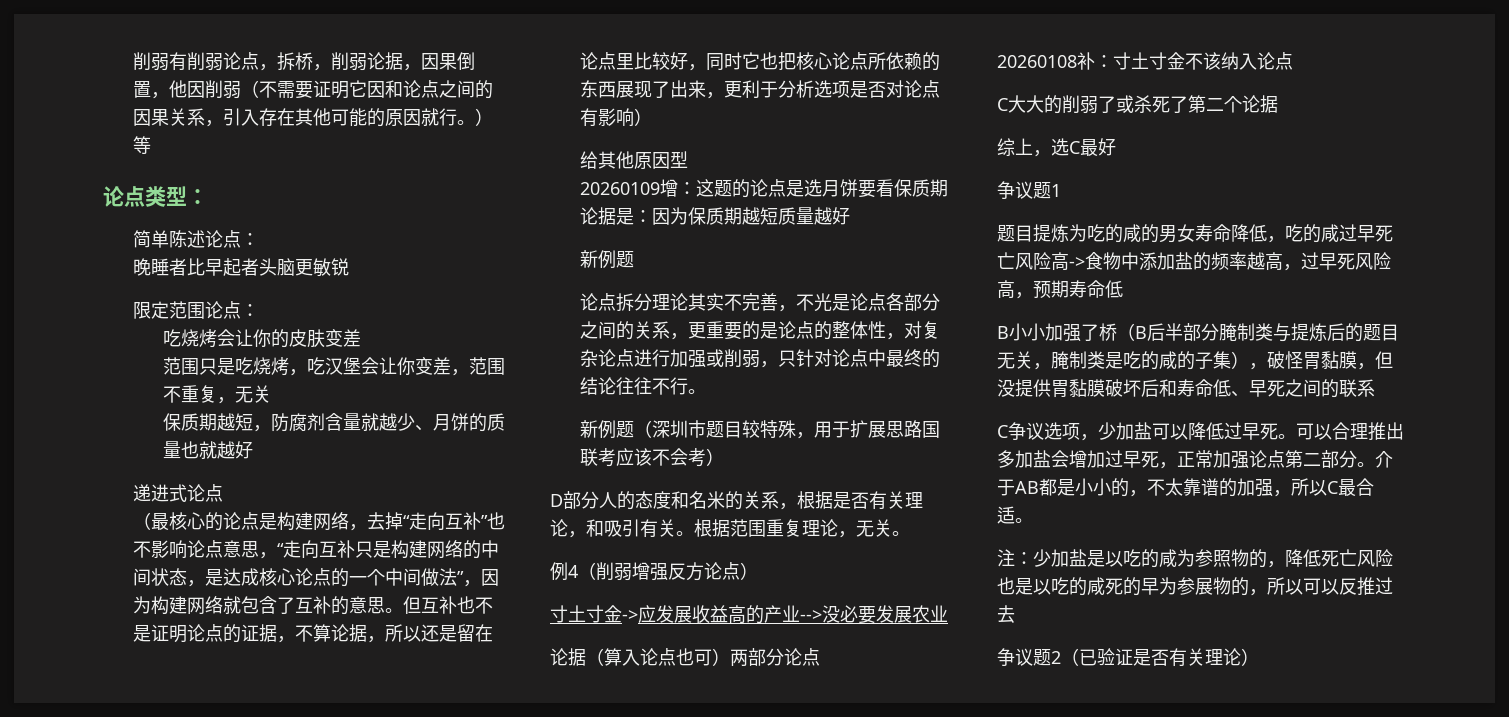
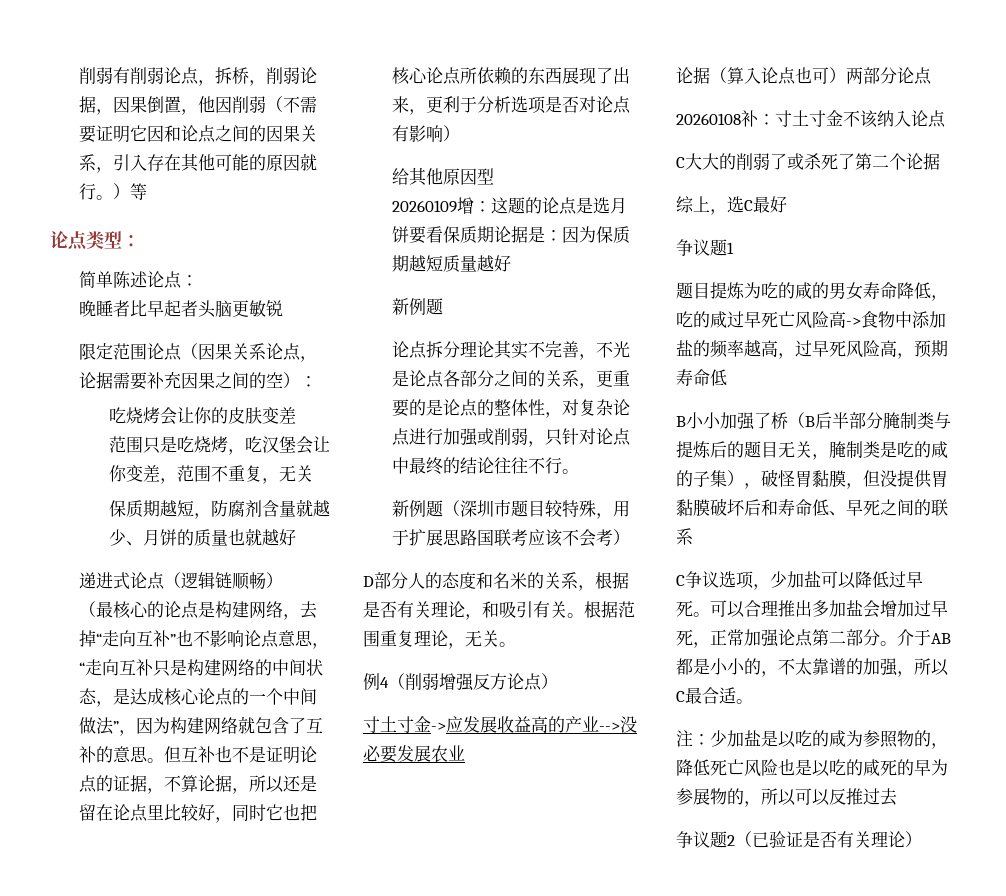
(241, 310) none -> [181,343,318,362] [79,371,301,390] （因果关系论点，论据需要补充因果之间的空）
(223, 493) none -> [164,572,284,590] （逻辑链顺畅）

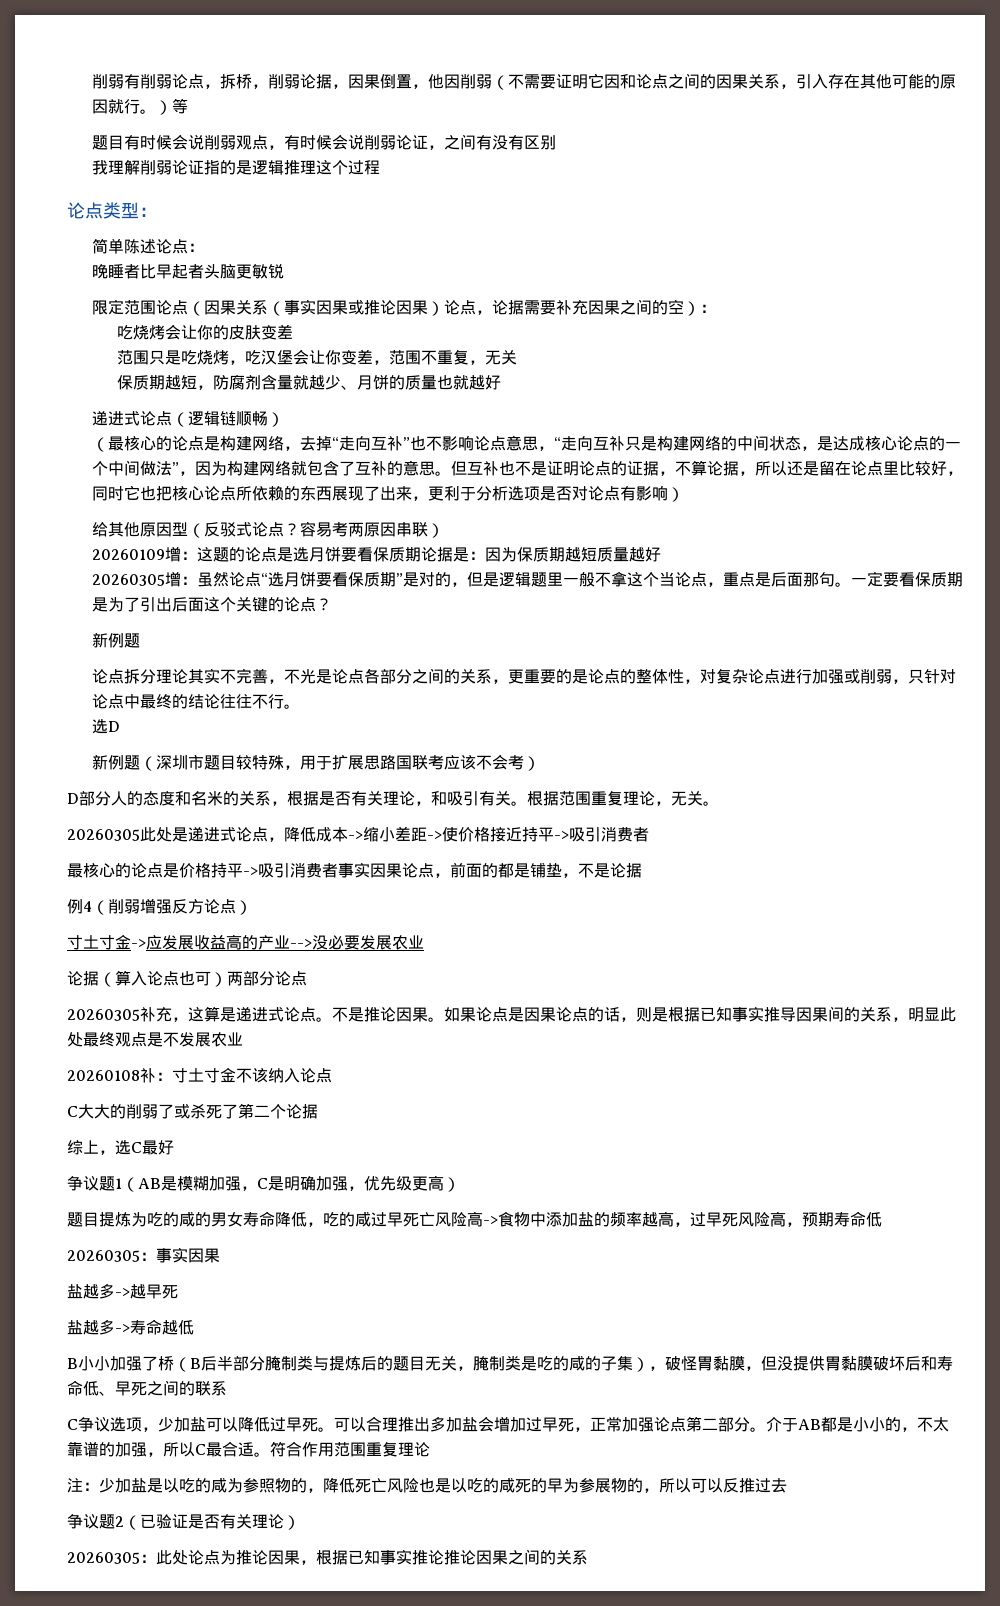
(148, 191) none -> [91,134,556,150] [91,160,380,175] // 题目有时候会说削弱观点，有时候会说削弱论证，之间有没有区别 // 我理解削弱论证指的是逻辑推理这个过程
(267, 351) none -> [267,299,444,316] （事实因果或推论因果）
(495, 176) none -> [187,521,444,538] （反驳式论点？容易考两原因串联）
(512, 263) none -> [91,571,963,587] [91,597,332,612] // 20260305增：虽然论点“选月饼要看保质期”是对的，但是逻辑题里一般不拿这个当论点，重点是后面那句。一定要看保质期是为了引出后面这个关键的论点？
(580, 471) none -> [91,719,120,734] // 选D
(516, 644) none -> [67,826,649,842] [67,862,642,878] // 20260305此处是递进式论点，降低成本->缩小差距->使价格接近持平->吸引消费者 // 最核心的论点是价格持平->吸引消费者事实因果论点，前面的都是铺垫，不是论据
(932, 76) none -> [67,1006,956,1022] [67,1032,243,1047] // 20260305补充，这算是递进式论点。不是推论因果。如果论点是因果论点的话，则是根据已知事实推导因果间的关系，明显此处最终观点是不发展农业
(734, 248) none -> [122,1175,460,1192] （AB是模糊加强，C是明确加强，优先级更高）
(727, 377) none -> [67,1247,220,1263] [67,1283,178,1299] [67,1319,194,1335] // 20260305：事实因果 // 盐越多->越早死 // 盐越多->寿命越低
(753, 701) none -> [270,1441,430,1457] 符合作用范围重复理论
(922, 839) none -> [67,1549,588,1565] // 20260305：此处论点为推论因果，根据已知事实推论推论因果之间的关系

